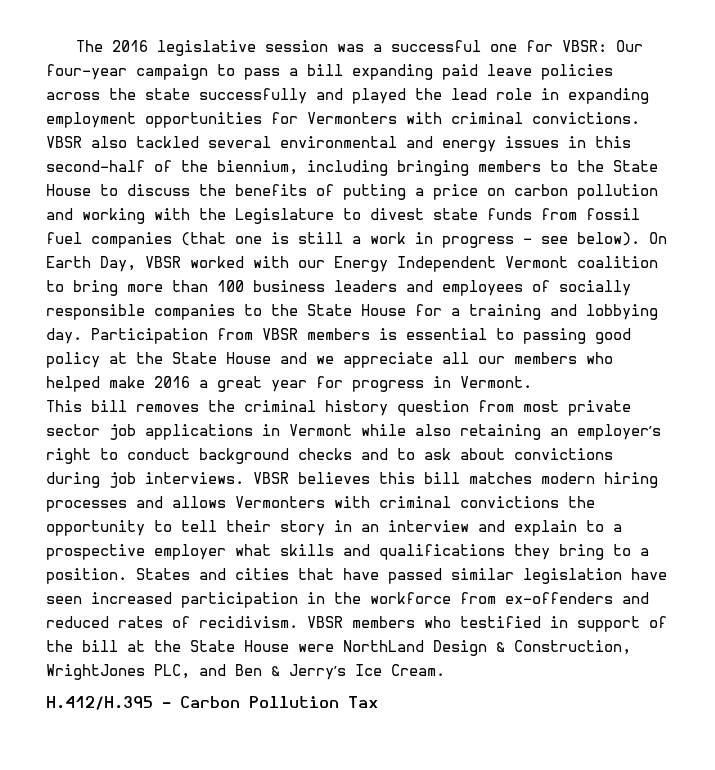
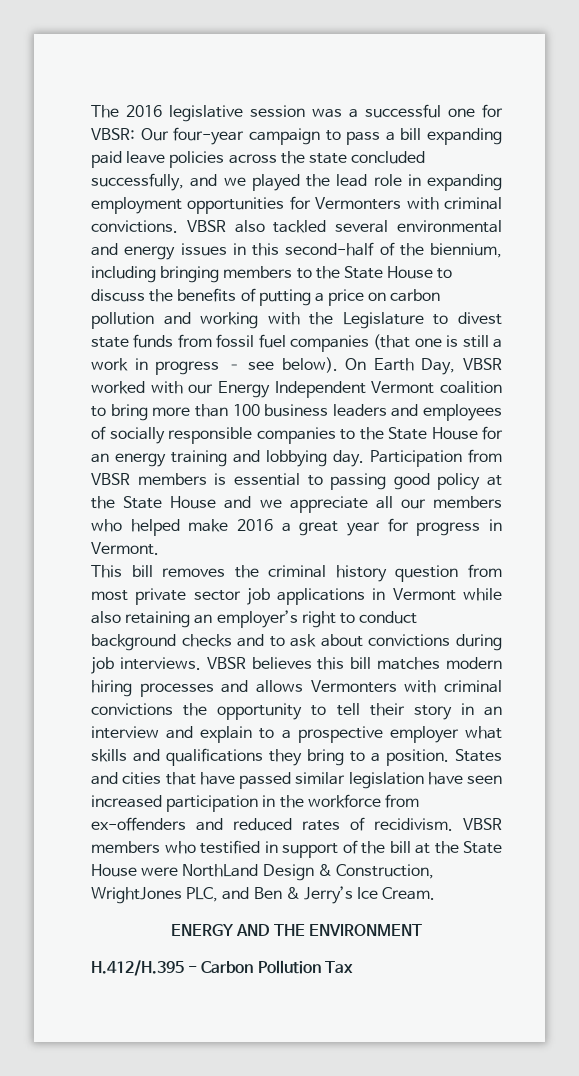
[199,88,343,104] successfully and -> [351,151,426,164] [91,173,246,191] concluded successfully, and we
[451,308,460,316] a -> [91,453,166,467] an energy
(445, 670) none -> [170,924,423,936] // ENERGY AND THE ENVIRONMENT

